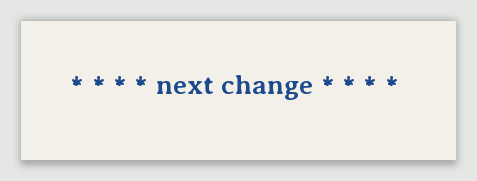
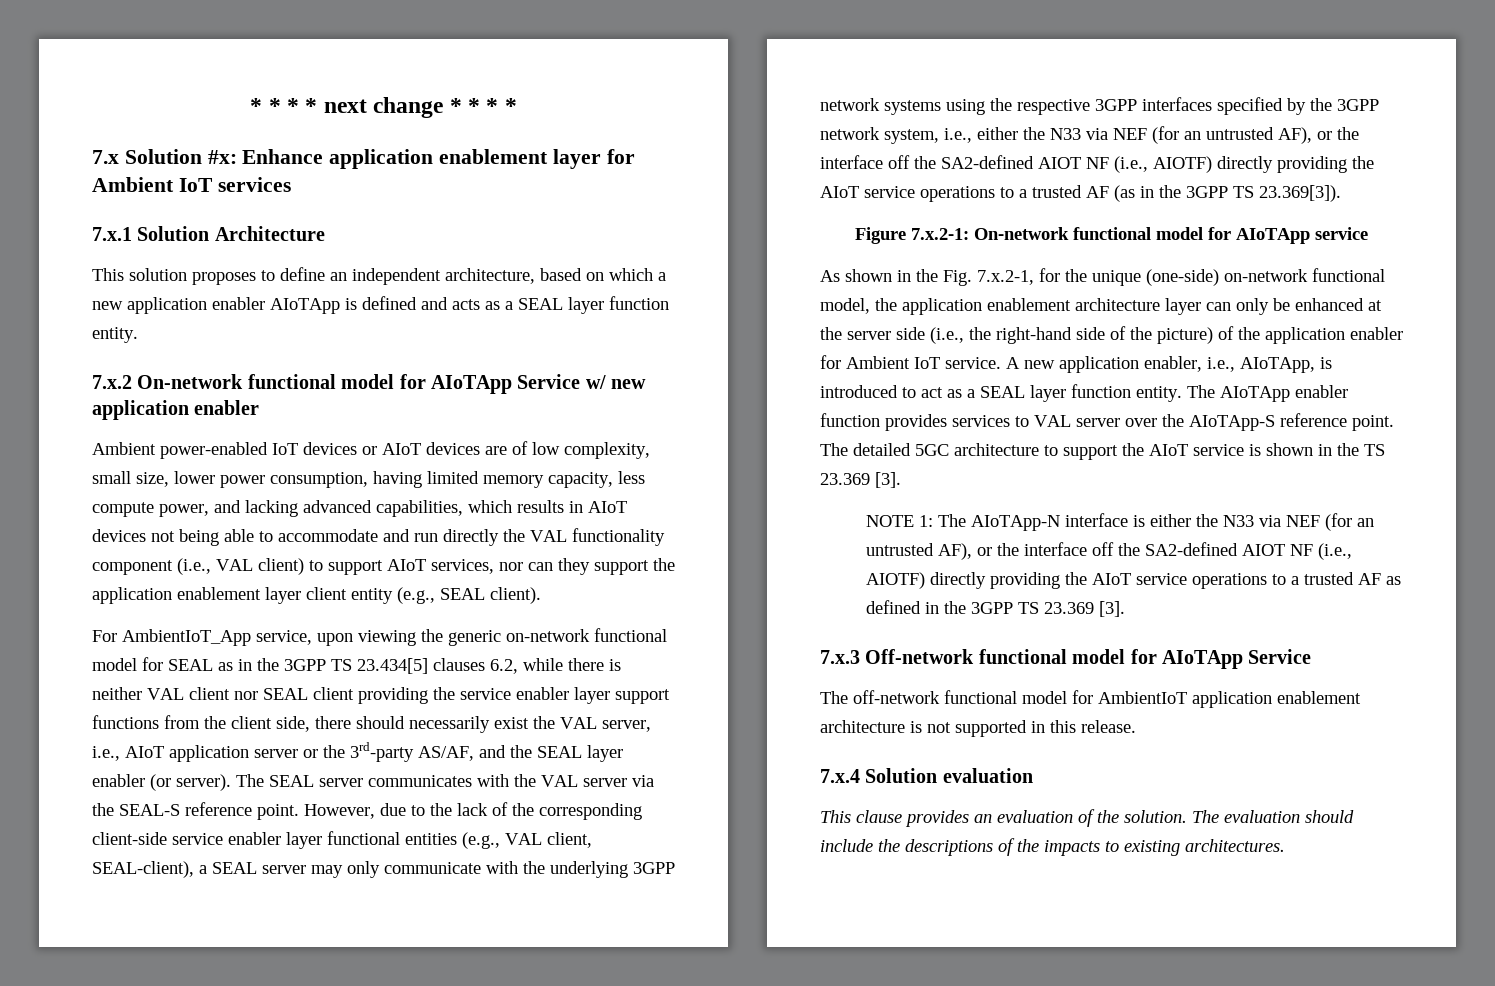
(399, 85) none -> [92,149,635,169] [92,177,291,192] [92,226,325,241] [92,267,666,285] [92,296,669,314] [92,327,138,343] [92,374,647,394] [92,400,260,420] [92,441,650,459] [92,471,645,488] [92,500,627,517] [92,528,665,546] [92,558,675,575] [92,587,541,604] [92,628,667,646] [92,657,621,674] [92,687,670,704] [92,715,651,733] [92,742,623,762] [92,774,654,791] [92,802,642,820] [92,831,592,849] [92,861,675,878] [820,97,1379,115] [820,126,1359,144] [820,155,1374,173] [820,185,1341,202] [855,227,1368,244] [820,268,1385,286] [820,298,1382,315] [820,326,1403,344] [820,355,1332,373] [820,384,1348,402] [820,413,1394,431] [820,443,1385,460] [820,472,901,488] [865,513,1374,531] [865,542,1352,560] [865,572,1401,589] [865,600,1125,617] [820,649,1312,669] [820,690,1361,708] [820,720,1136,737] [820,768,1033,783] [820,809,1354,827] [820,838,1285,856] // 7.x Solution #x: Enhance application enablement layer for Ambient IoT services // 7.x.1 Solution Architecture // This solution proposes to define an independent architecture, based on which a new application enabler AIoTApp is defined and acts as a SEAL layer function entity. // 7.x.2 On-network functional model for AIoTApp Service w/ new application enabler // Ambient power-enabled IoT devices or AIoT devices are of low complexity, small size, lower power consumption, having limited memory capacity, less compute power, and lacking advanced capabilities, which results in AIoT devices not being able to accommodate and run directly the VAL functionality component (i.e., VAL client) to support AIoT services, nor can they support the application enablement layer client entity (e.g., SEAL client). // For AmbientIoT_App service, upon viewing the generic on-network functional model for SEAL as in the 3GPP TS 23.434[5] clauses 6.2, while there is neither VAL client nor SEAL client providing the service enabler layer support functions from the client side, there should necessarily exist the VAL server, i.e., AIoT application server or the 3rd-party AS/AF, and the SEAL layer enabler (or server). The SEAL server communicates with the VAL server via the SEAL-S reference point. However, due to the lack of the corresponding client-side service enabler layer functional entities (e.g., VAL client, SEAL-client), a SEAL server may only communicate with the underlying 3GPP network systems using the respective 3GPP interfaces specified by the 3GPP network system, i.e., either the N33 via NEF (for an untrusted AF), or the interface off the SA2-defined AIOT NF (i.e., AIOTF) directly providing the AIoT service operations to a trusted AF (as in the 3GPP TS 23.369[3]). // Figure 7.x.2-1: On-network functional model for AIoTApp service // As shown in the Fig. 7.x.2-1, for the unique (one-side) on-network functional model, the application enablement architecture layer can only be enhanced at the server side (i.e., the right-hand side of the picture) of the application enabler for Ambient IoT service. A new application enabler, i.e., AIoTApp, is introduced to act as a SEAL layer function entity. The AIoTApp enabler function provides services to VAL server over the AIoTApp-S reference point. The detailed 5GC architecture to support the AIoT service is shown in the TS 23.369 [3]. // NOTE 1: The AIoTApp-N interface is either the N33 via NEF (for an untrusted AF), or the interface off the SA2-defined AIOT NF (i.e., AIOTF) directly providing the AIoT service operations to a trusted AF as defined in the 3GPP TS 23.369 [3]. // 7.x.3 Off-network functional model for AIoTApp Service // The off-network functional model for AmbientIoT application enablement architecture is not supported in this release. // 7.x.4 Solution evaluation // This clause provides an evaluation of the solution. The evaluation should include the descriptions of the impacts to existing architectures.

